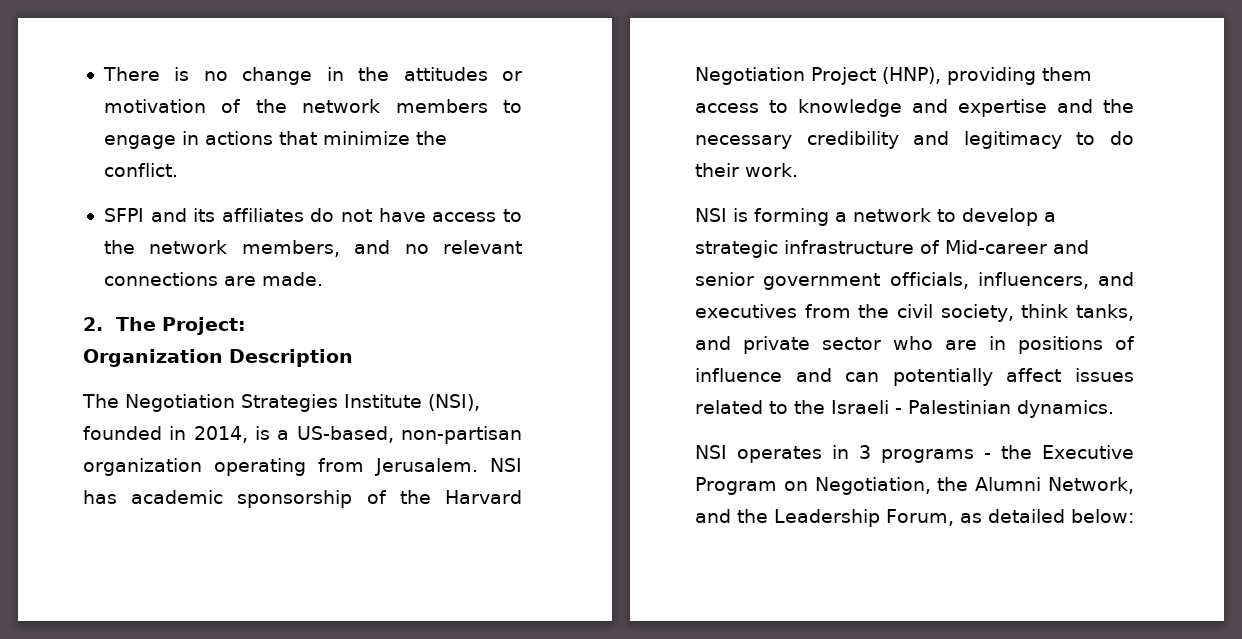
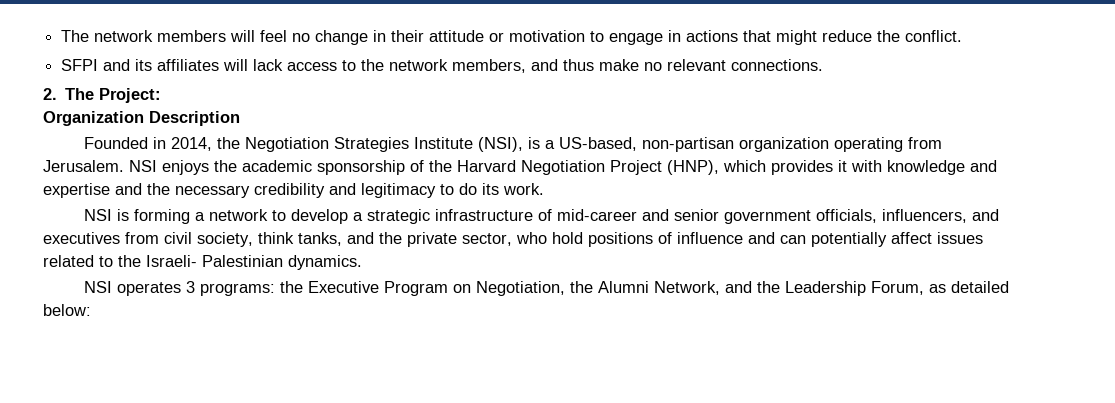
[102,67,522,85] [103,99,488,113] There is no change in the attitudes or motivation of the network members -> [61,30,586,45] The network members will feel no change in their attitude or motivation
[322,131,410,145] minimize -> [776,30,873,45] might reduce
[310,208,426,222] do not have -> [223,59,284,71] will lack
[404,240,522,254] [103,272,323,286] no relevant connections are made. -> [563,59,824,71] thus make no relevant connections.
[82,394,119,408] The -> [84,137,241,151] Founded in 2014, the
[83,426,248,443] founded in 2014, -> (524, 144) none
[83,490,117,504] has -> [162,160,237,175] enjoys the
[947,67,1092,85] [695,100,788,113] providing them access to -> [723,160,882,175] which provides it with
[695,163,739,177] their -> [482,183,499,195] its
[945,240,1047,254] Mid-career -> [557,209,638,221] mid-career
[858,304,890,318] the -> (159, 238) none
[743,336,1006,354] private sector who are in -> [379,232,583,247] the private sector, who hold
[831,400,902,414] Israeli - -> [146,255,197,267] Israeli-
[832,445,991,463] in 3 programs - -> [186,281,276,296] 3 programs:

